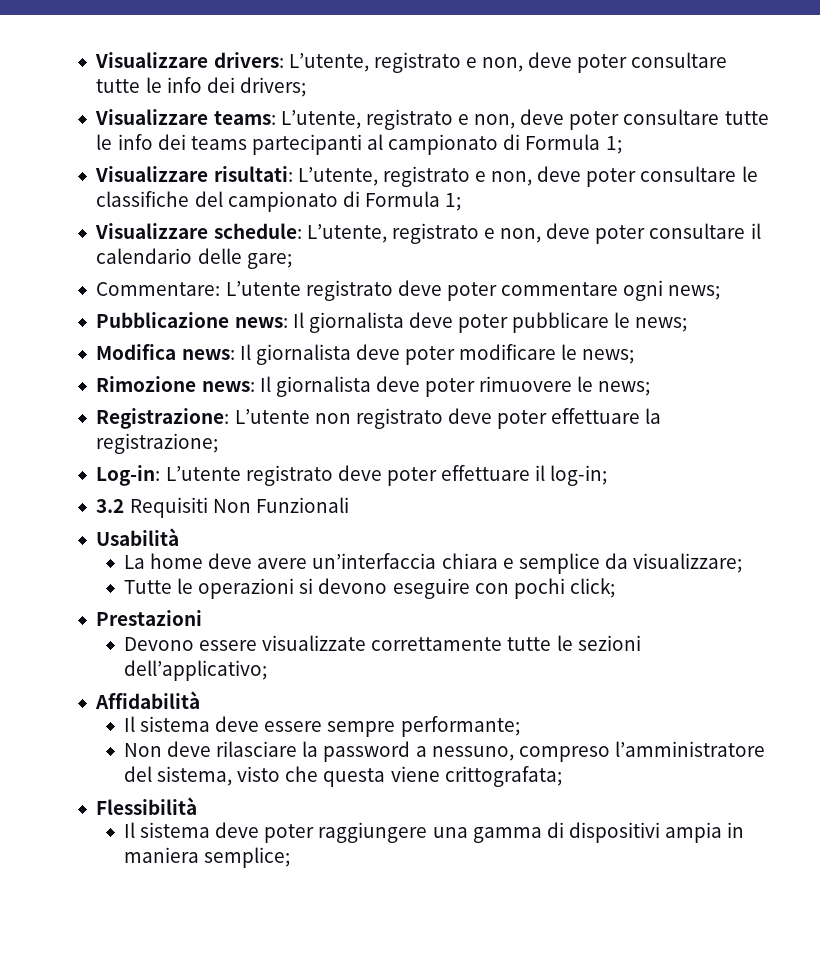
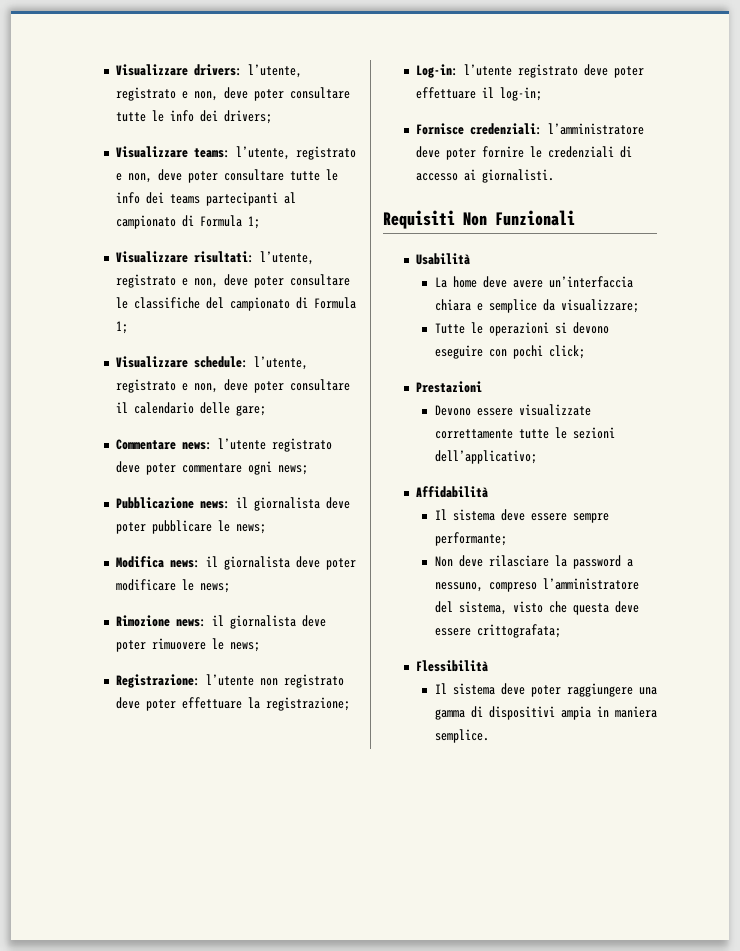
[288,53,369,72] L’utente, -> [248,64,303,78] l’utente,
[280,110,361,129] L’utente, -> [236,146,291,160] l’utente,
[297,167,378,186] L’utente, -> [260,251,315,265] l’utente,
[306,224,387,243] L’utente, -> [254,356,309,370] l’utente,
[96,281,301,296] Commentare: L’utente -> [116,438,267,450] Commentare news: l’utente
[292,312,304,328] Il -> [236,497,249,508] il
[239,344,251,360] Il -> [206,556,219,567] il
[259,376,271,392] Il -> [212,615,225,626] il
[234,409,310,424] L’utente -> [206,674,255,686] l’utente
[165,466,241,481] L’utente -> [464,64,513,76] l’utente
[96,499,125,513] 3.2 -> [416,123,645,135] [416,146,633,160] [416,169,555,183] Fornisce credenziali: l’amministratore deve poter fornire le credenziali di accesso ai giornalisti. //
[390,766,440,782] viene -> [614,601,639,613] [434,628,471,636] deve essere
[203,847,290,868] semplice; -> [434,729,489,743] semplice.

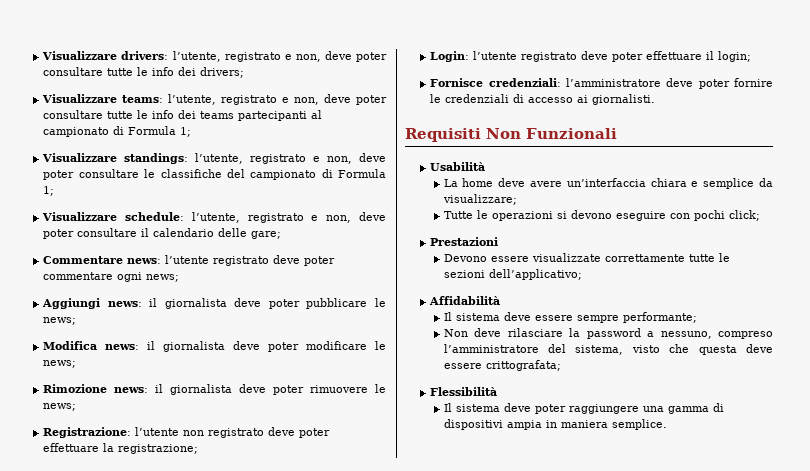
[194,251,255,263] risultati: -> [124,153,189,164] standings:
[116,497,195,509] Pubblicazione -> [42,298,101,309] Aggiungi
[416,64,459,78] Log-in: -> [430,51,470,62] Login:
[500,87,543,101] log-in; -> [718,51,752,62] login;

